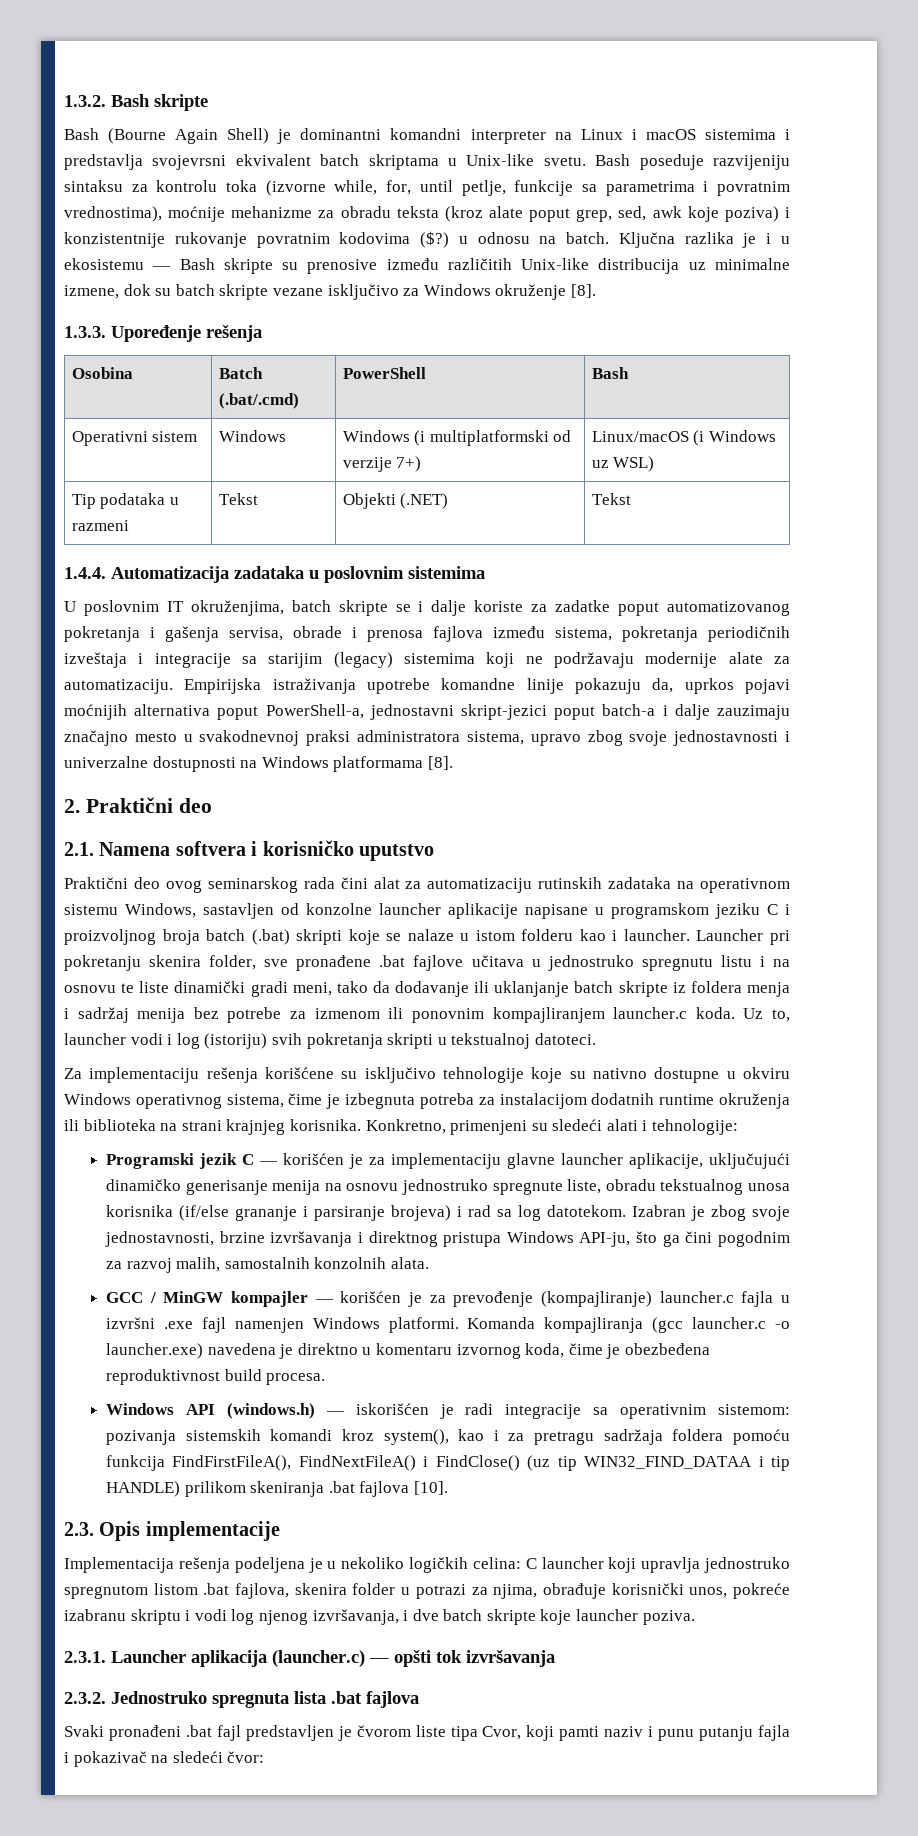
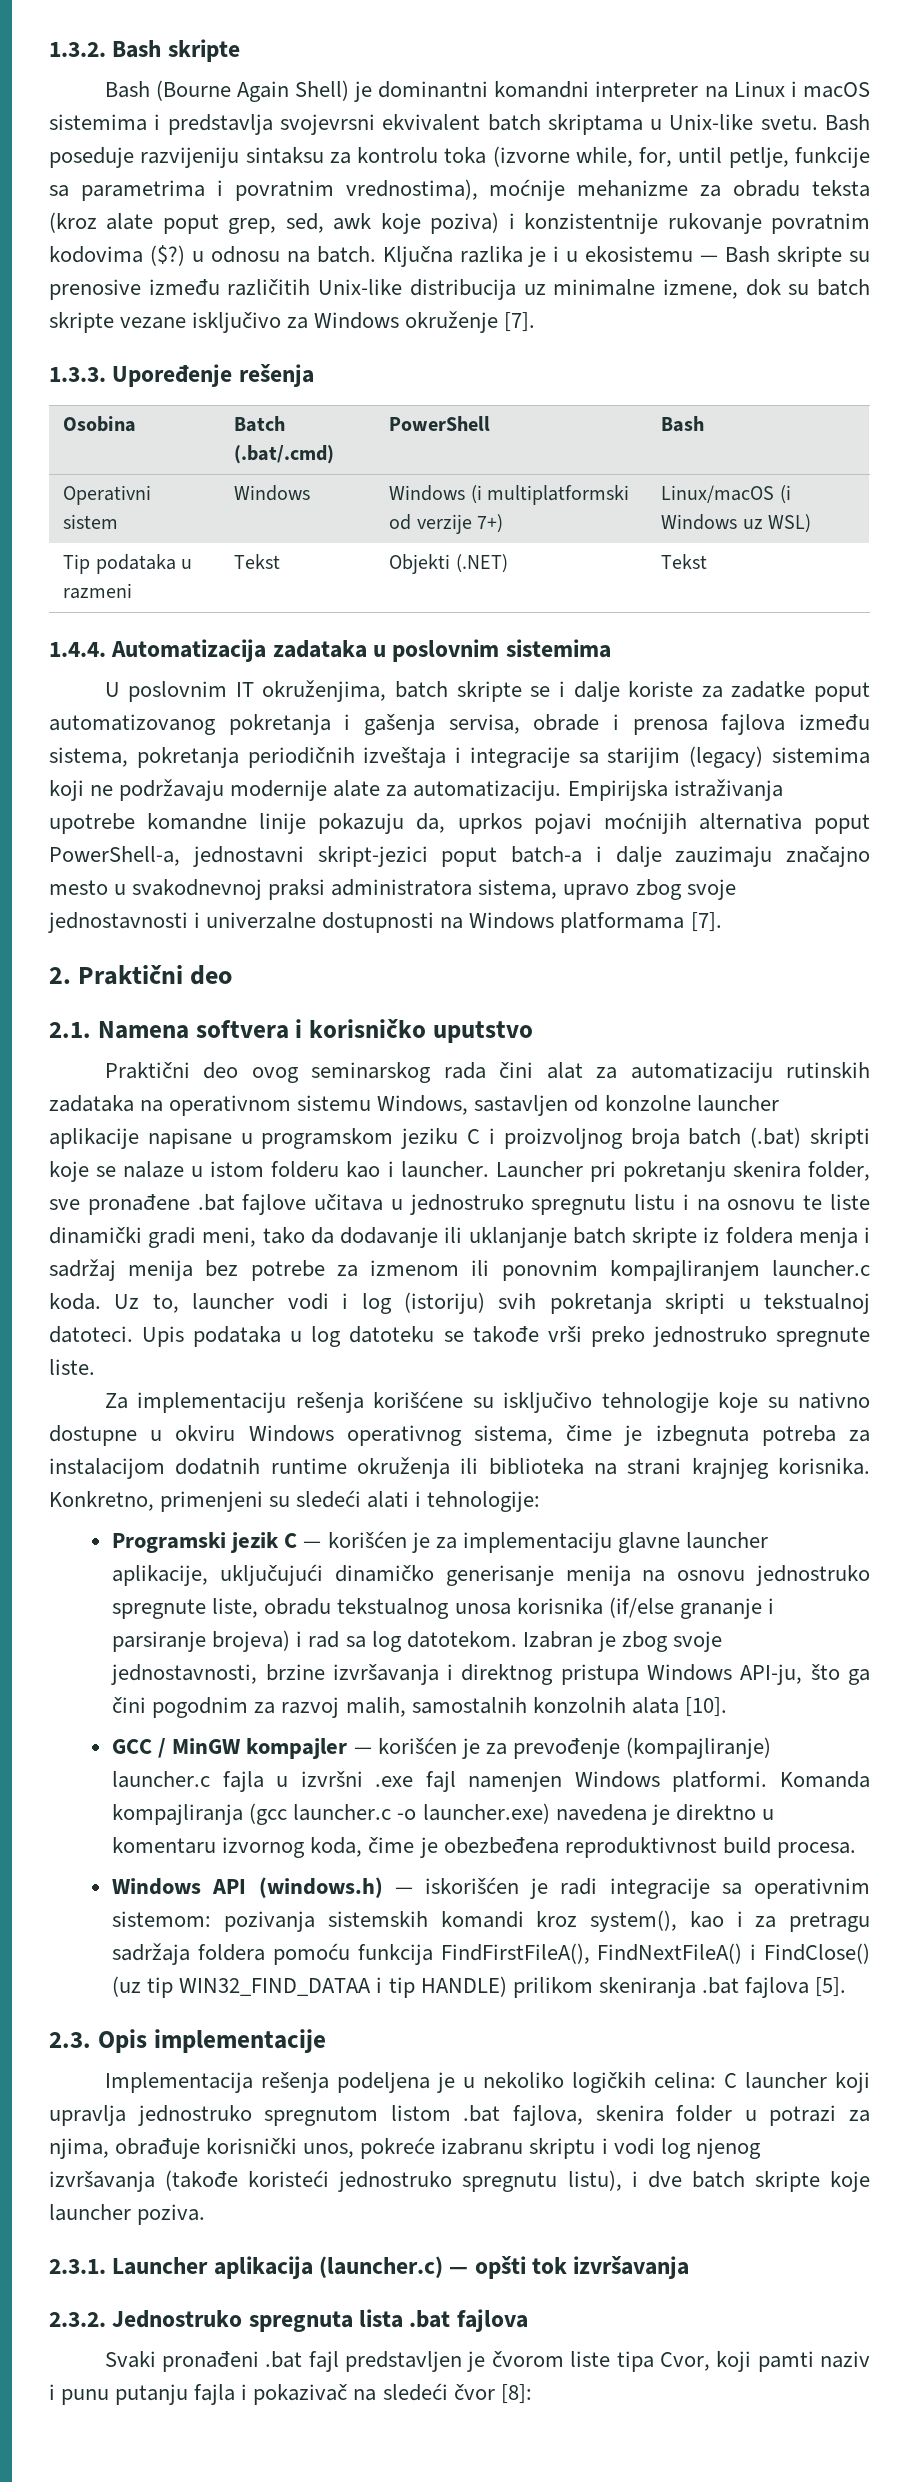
[570,284,596,298] [8]. -> [504,312,536,332] [7].
[427,756,453,770] [8]. -> [690,912,722,932] [7].
(596, 1039) none -> [142,1326,870,1347] [49,1359,95,1375] Upis podataka u log datoteku se takođe vrši preko jednostruko spregnute liste.
[391,1257,430,1269] alata. -> [631,1697,727,1717] alata [10].
[414,1481,449,1495] [10]. -> [815,1977,847,1997] [5].
[312,1609,399,1625] izvršavanja, -> [49,2170,622,2192] izvršavanja (takođe koristeći jednostruko spregnutu listu),
[227,1751,265,1763] čvor: -> [453,2384,532,2404] čvor [8]:

